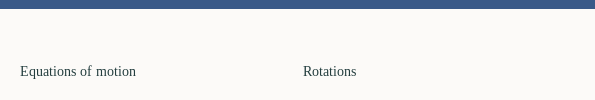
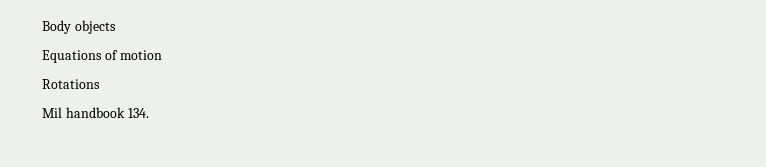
(20, 72) none -> [42,20,116,34] Body objects //
(356, 71) none -> [42,107,149,118] // Mil handbook 134.

